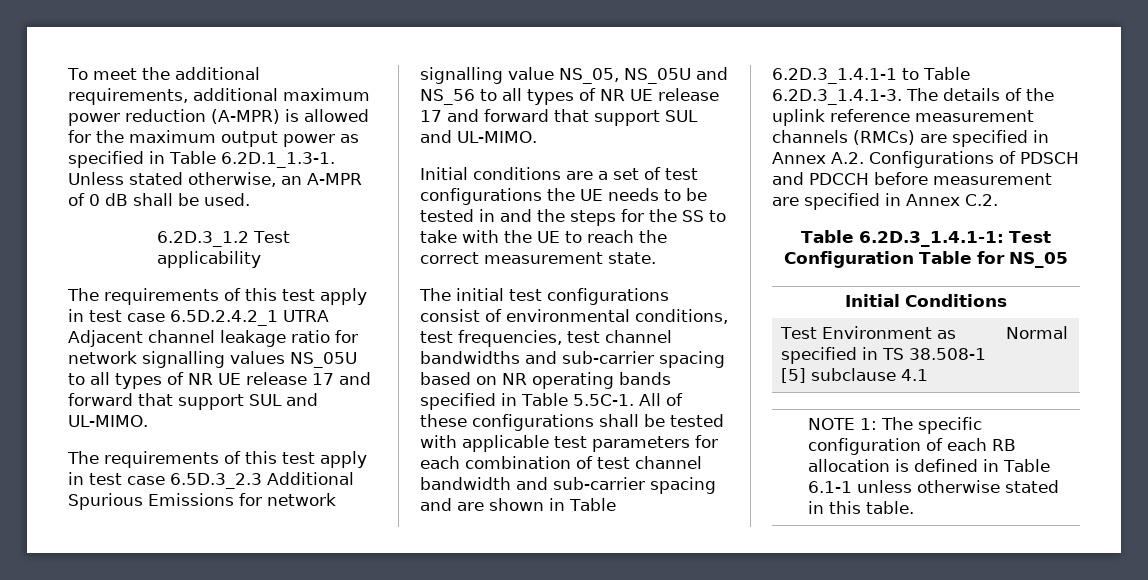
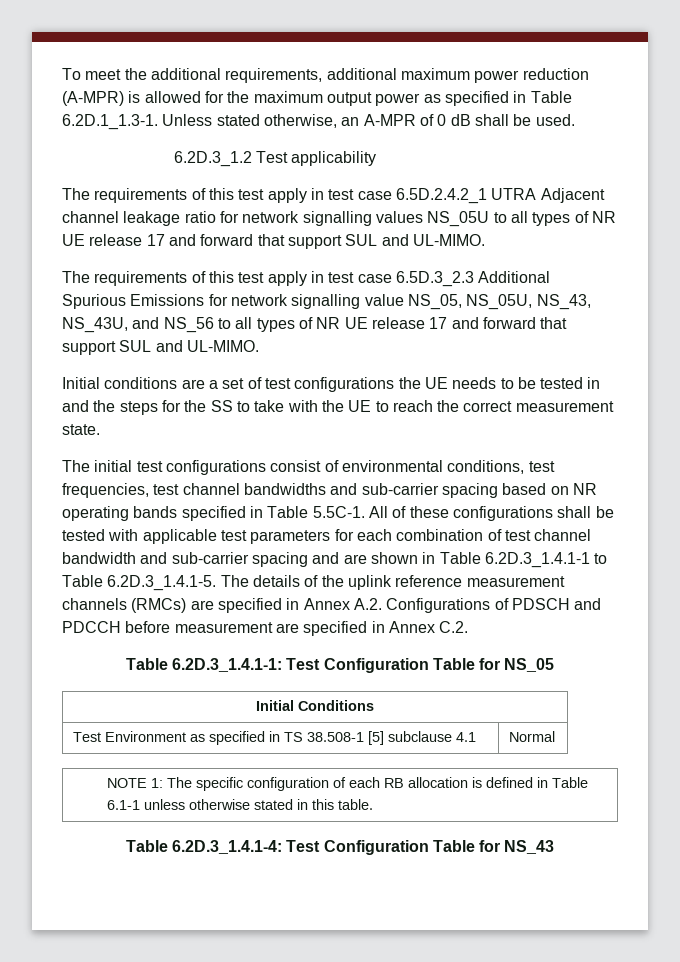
[624,68,691,84] NS_05U -> [466,294,591,310] [62,317,128,333] NS_05U, NS_43, NS_43U,
[772,89,902,105] 6.2D.3_1.4.1-3. -> [107,575,217,591] 6.2D.3_1.4.1-5.
(914, 507) none -> [125,840,555,855] // Table 6.2D.3_1.4.1-4: Test Configuration Table for NS_43

